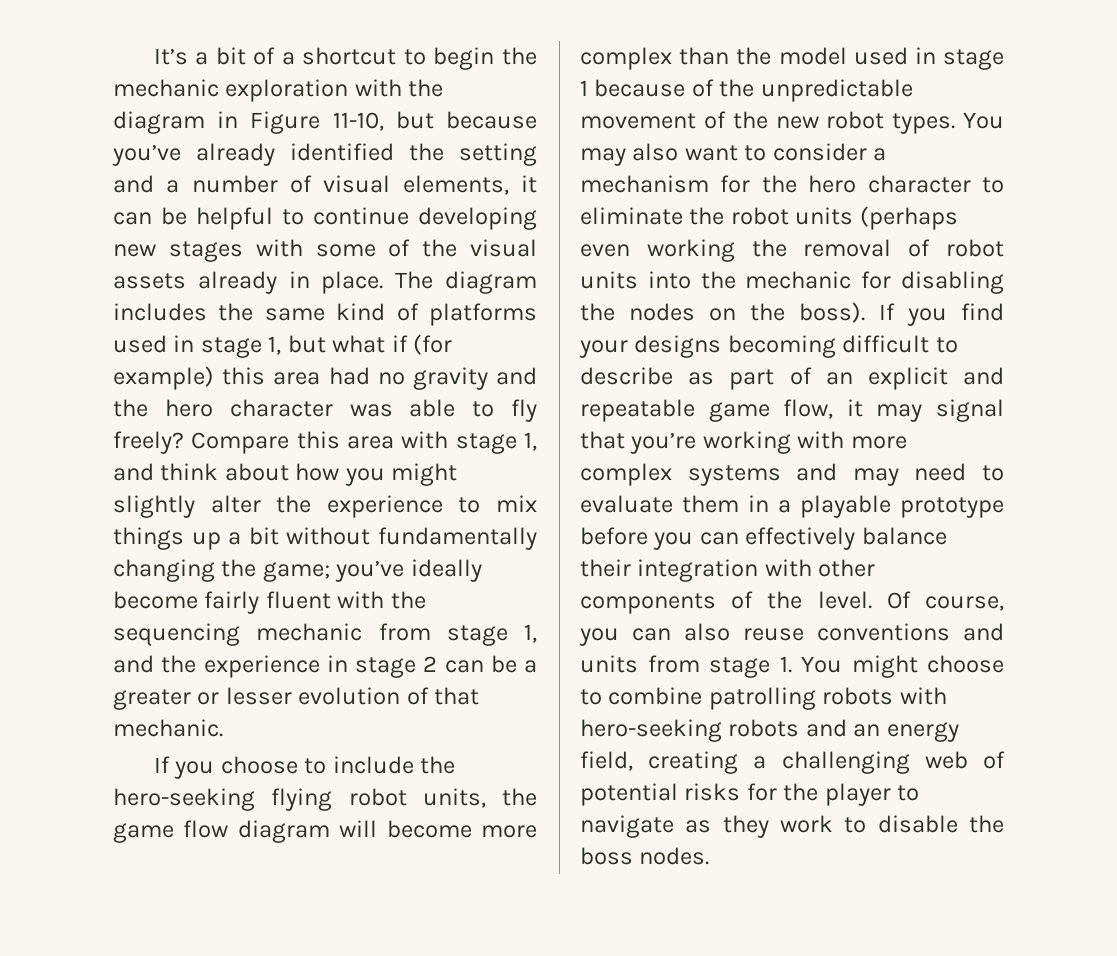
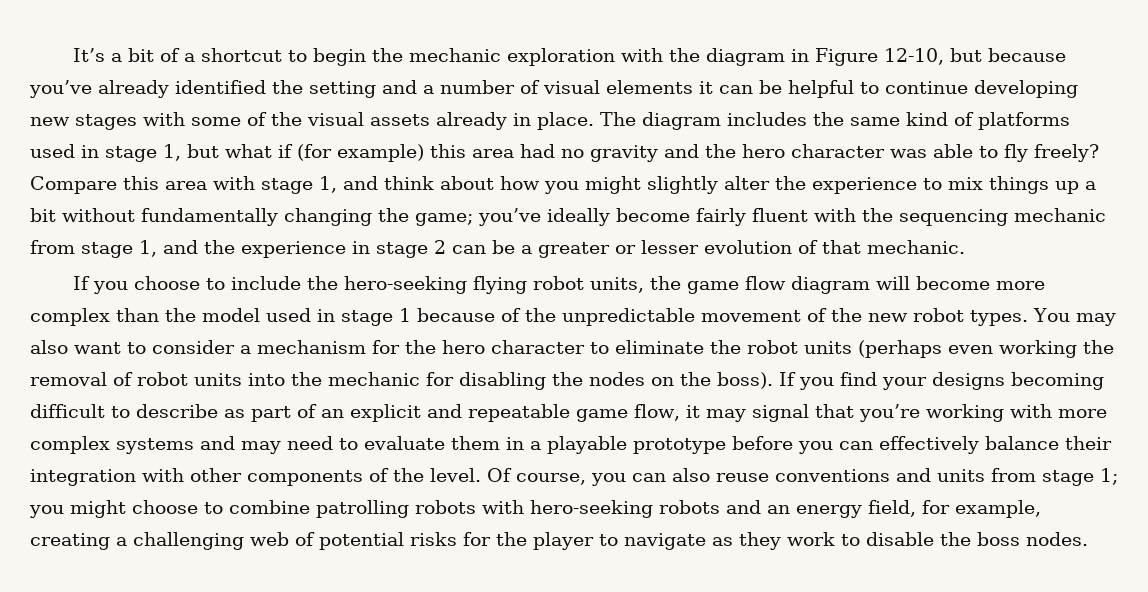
[332,112,384,131] 11-10, -> [884,48,945,65] 12-10,
[402,175,509,195] elements, -> [606,80,693,94] elements
[779,656,842,673] 1. You -> [1100,468,1118,485] [29,505,64,518] 1; you
(633, 761) none -> [922,500,1041,518] for example,

